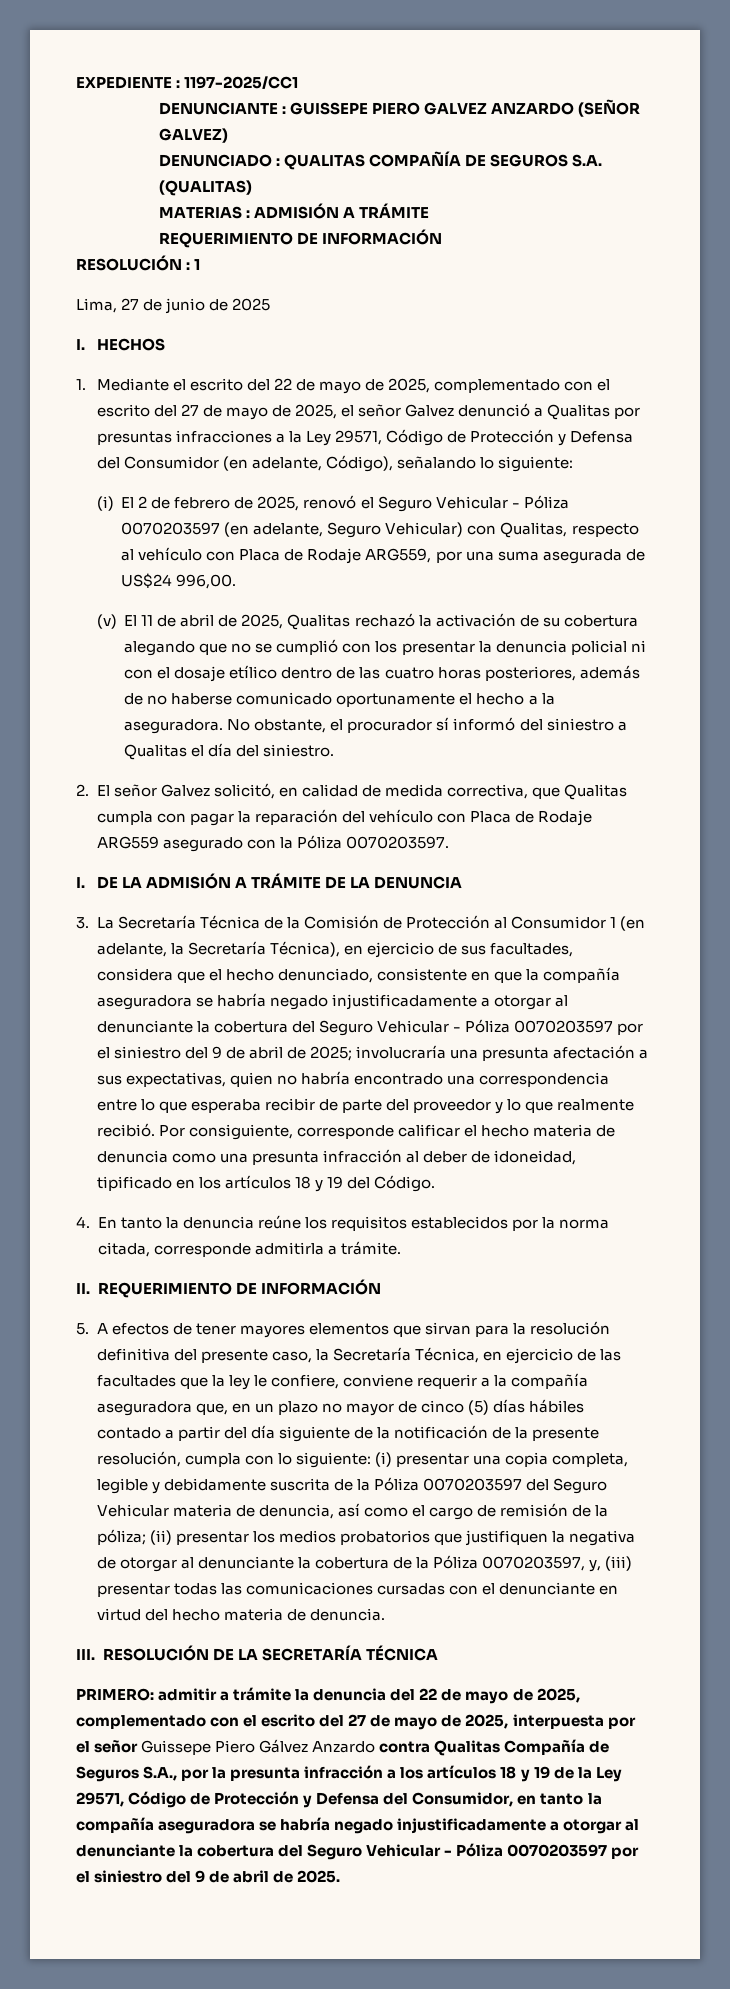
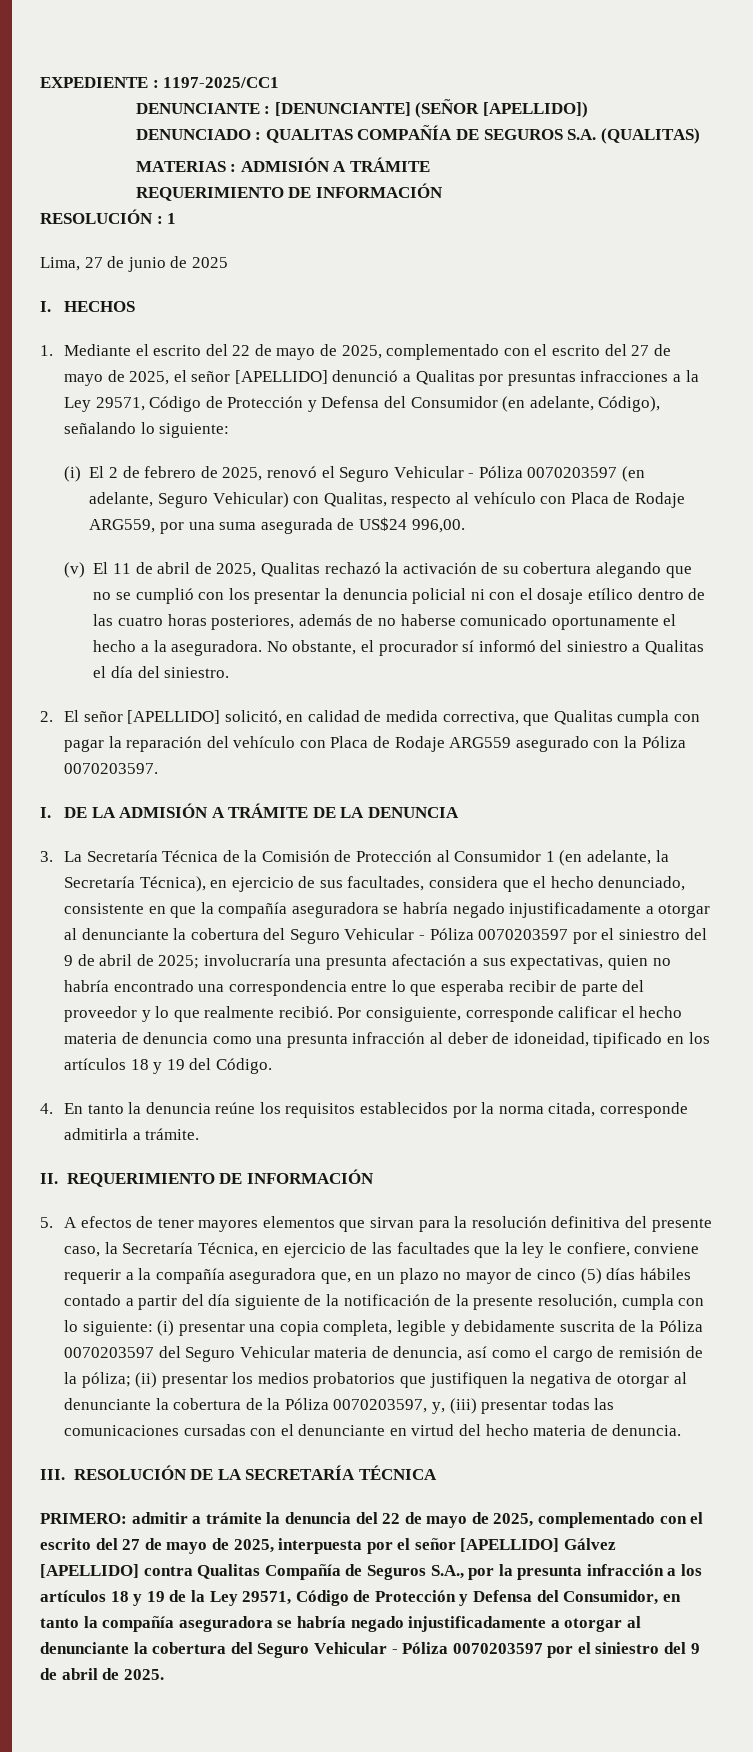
[289,99,640,117] [158,128,228,143] GUISSEPE PIERO GALVEZ ANZARDO (SEÑOR GALVEZ) -> [274,99,588,118] [DENUNCIANTE] (SEÑOR [APELLIDO])
[405,404,455,417] Galvez -> [234,370,328,384] [APELLIDO]
[160,784,210,797] Galvez -> [127,710,221,724] [APELLIDO]
[141,1739,376,1755] Guissepe Piero Gálvez Anzardo -> [460,1538,617,1552] [40,1564,139,1578] [APELLIDO] Gálvez [APELLIDO]

